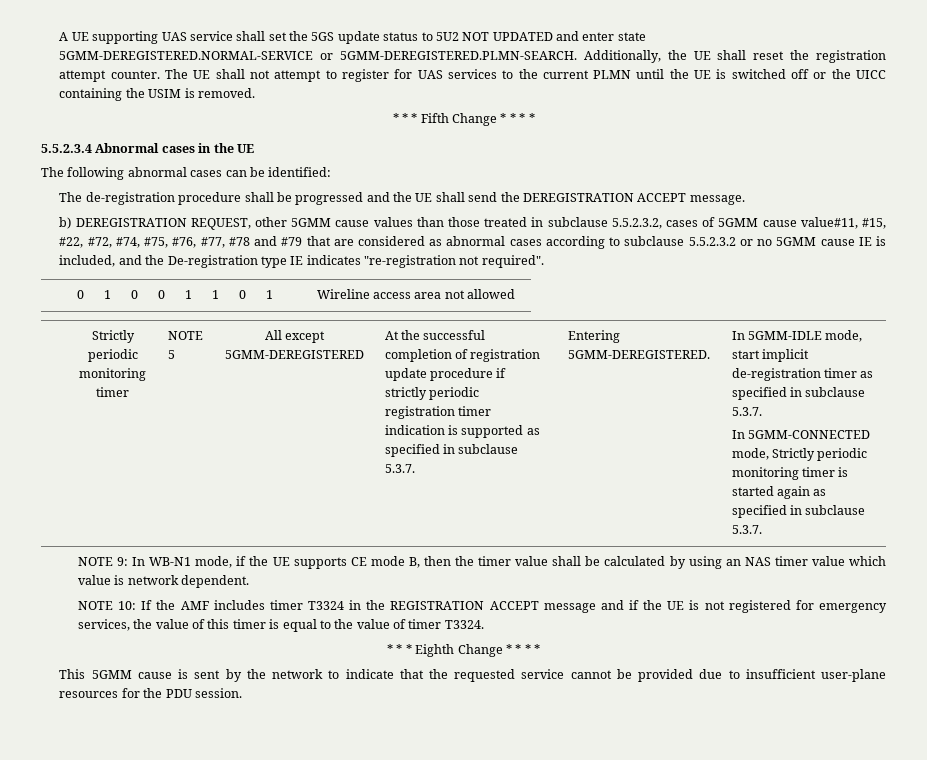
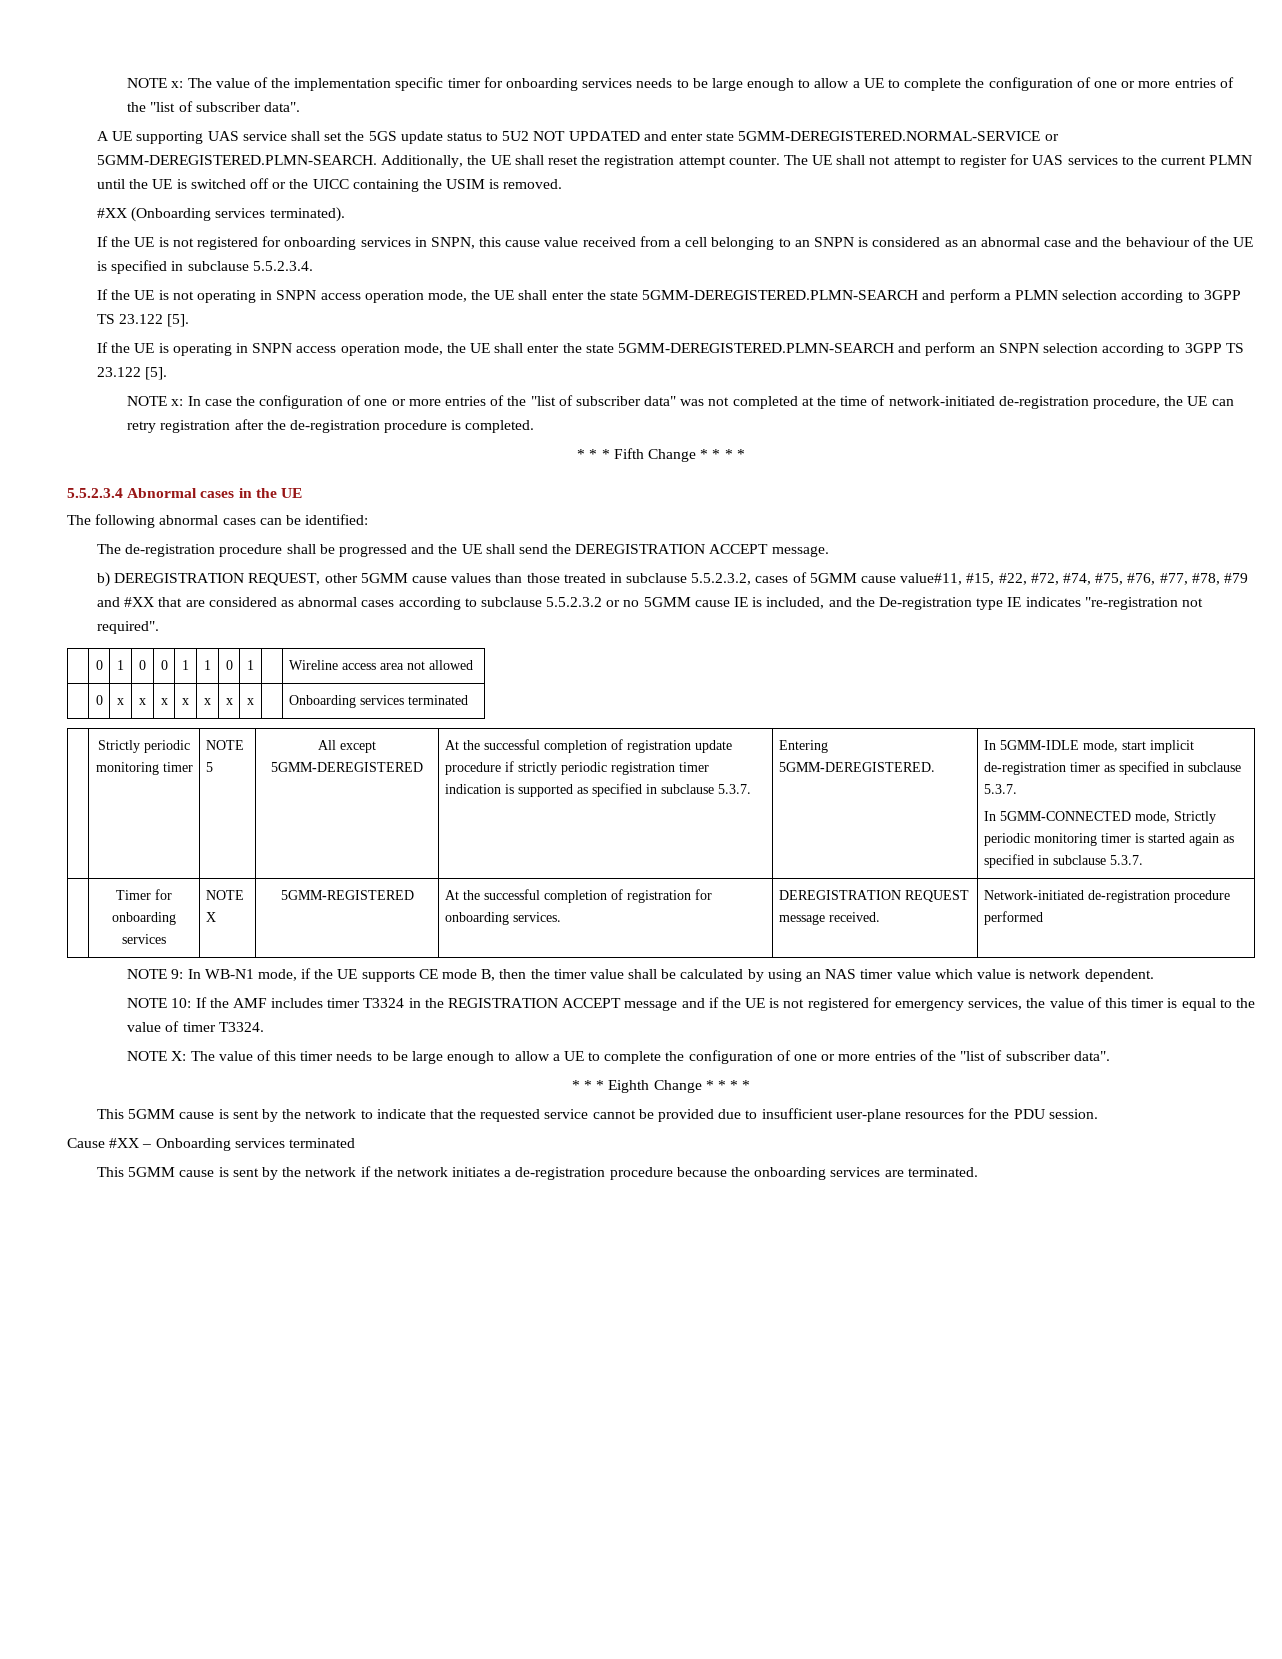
(59, 36) none -> [127,77,1234,91] [127,101,300,112] NOTE x: The value of the implementation specific timer for onboarding services needs to be large enough to allow a UE to complete the configuration of one or more entries of the "list of subscriber data". //
(255, 93) none -> [97,207,345,222] [97,236,1254,250] [97,260,313,274] [97,289,1241,303] [97,314,190,327] [97,342,1244,356] [97,367,168,380] [127,395,1234,409] [127,419,535,433] // #XX (Onboarding services terminated). // If the UE is not registered for onboarding services in SNPN, this cause value received from a cell belonging to an SNPN is considered as an abnormal case and the behaviour of the UE is specified in subclause 5.5.2.3.4. // If the UE is not operating in SNPN access operation mode, the UE shall enter the state 5GMM-DEREGISTERED.PLMN-SEARCH and perform a PLMN selection according to 3GPP TS 23.122 [5]. // If the UE is operating in SNPN access operation mode, the UE shall enter the state 5GMM-DEREGISTERED.PLMN-SEARCH and perform an SNPN selection according to 3GPP TS 23.122 [5]. // NOTE x: In case the configuration of one or more entries of the "list of subscriber data" was not completed at the time of network-initiated de-registration procedure, the UE can retry registration after the de-registration procedure is completed.
[228,236,303,246] #78 and #79 -> [1191,573,1248,585] [97,597,155,607] #78, #79 and #XX
(516, 294) none -> [95,695,103,705] [117,698,124,705] [139,698,146,705] [160,698,168,705] [182,698,189,705] [204,698,211,705] [225,698,233,705] [247,698,254,705] [288,695,468,708] // | 0 | x | x | x | x | x | x | x | | Onboarding services terminated
(762, 529) none -> [116,889,172,900] [112,912,176,925] [122,934,166,944] [205,890,244,900] [205,912,216,922] [280,890,414,900] [444,889,712,903] [444,912,561,925] [778,890,969,902] [778,912,880,925] [983,890,1230,903] [983,911,1043,925] // | Timer for onboarding services | NOTE X | 5GMM-REGISTERED | At the successful completion of registration for onboarding services. | DEREGISTRATION REQUEST message received. | Network-initiated de-registration procedure performed
(484, 624) none -> [127,1050,1110,1064] // NOTE X: The value of this timer needs to be large enough to allow a UE to complete the configuration of one or more entries of the "list of subscriber data".
(242, 693) none -> [67,1138,355,1151] [97,1166,978,1180] // Cause #XX – Onboarding services terminated // This 5GMM cause is sent by the network if the network initiates a de-registration procedure because the onboarding services are terminated.

